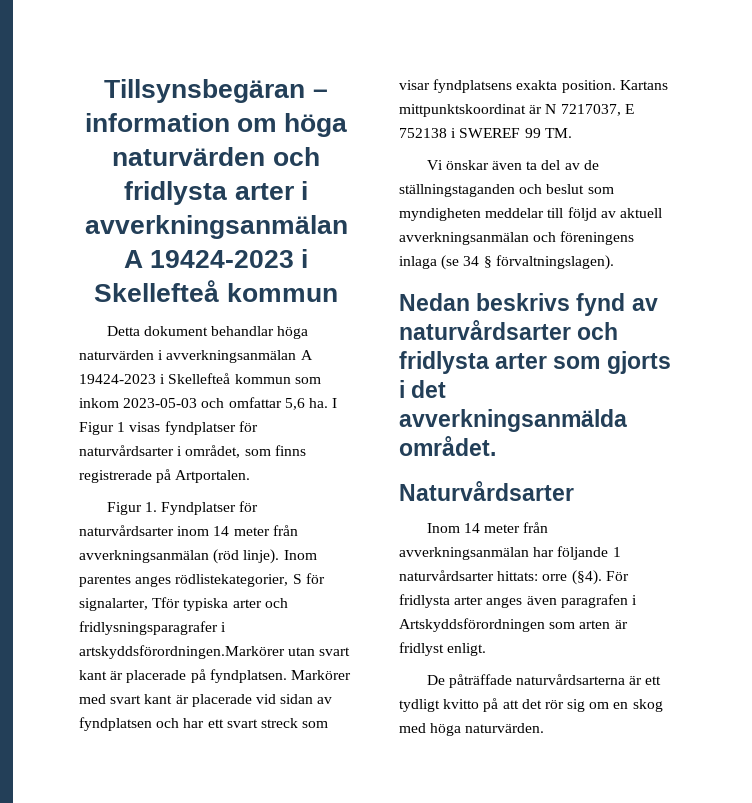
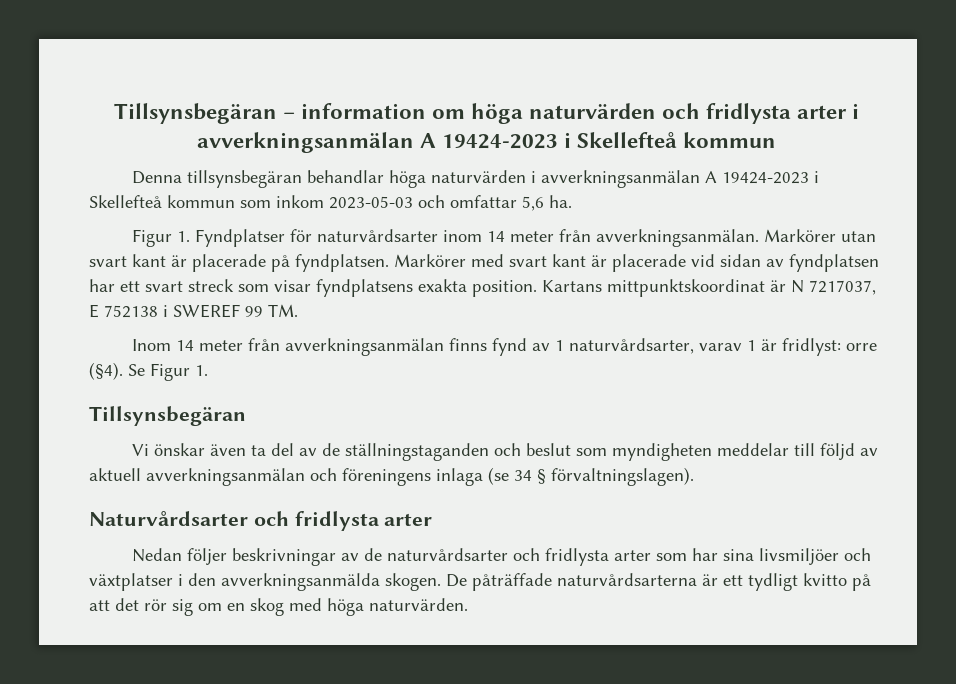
[106,326,208,336] Detta dokument -> [132,170,303,188] Denna tillsynsbegäran
[332,398,338,408] [79,421,258,435] [79,445,306,458] [79,469,251,483] I Figur 1 visas fyndplatser för naturvårdsarter i området, som finns registrerade på Artportalen. -> (572, 201) none
[79,549,317,564] [79,573,325,587] [79,597,288,611] [79,621,227,635] [79,645,285,659] avverkningsanmälan (röd linje). Inom parentes anges rödlistekategorier, S för signalarter, Tför typiska arter och fridlysningsparagrafer i artskyddsförordningen.Markörer -> [596,229,837,247] avverkningsanmälan. Markörer
[156,718,180,728] och -> (879, 263) none
(572, 133) none -> [132,338,878,356] [89,362,208,381] [89,406,246,426] // Inom 14 meter från avverkningsanmälan finns fynd av 1 naturvårdsarter, varav 1 är fridlyst: orre (§4). Se Figur 1. // Tillsynsbegäran
[399,293,658,316] Nedan beskrivs fynd av -> [89,511,433,531] [132,548,383,566] Naturvårdsarter och fridlysta arter // Nedan följer beskrivningar av de
[606,351,671,374] [399,380,447,398] [399,409,627,432] [399,436,496,456] [399,481,574,501] [426,522,549,533] [399,546,621,560] [399,570,629,585] [399,594,637,608] [399,618,628,632] [399,642,487,656] gjorts i det avverkningsanmälda området. // Naturvårdsarter // Inom 14 meter från avverkningsanmälan har följande 1 naturvårdsarter hittats: orre (§4). För fridlysta arter anges även paragrafen i Artskyddsförordningen som arten är fridlyst enligt. // -> [692,548,872,565] [89,573,441,591] har sina livsmiljöer och växtplatser i den avverkningsanmälda skogen.

